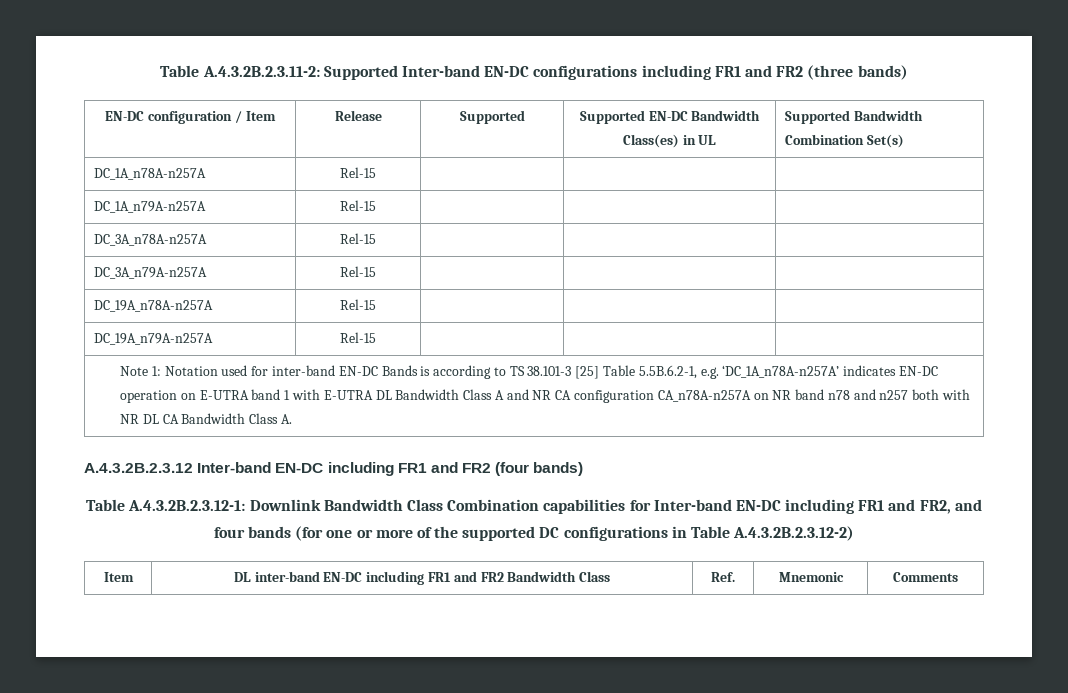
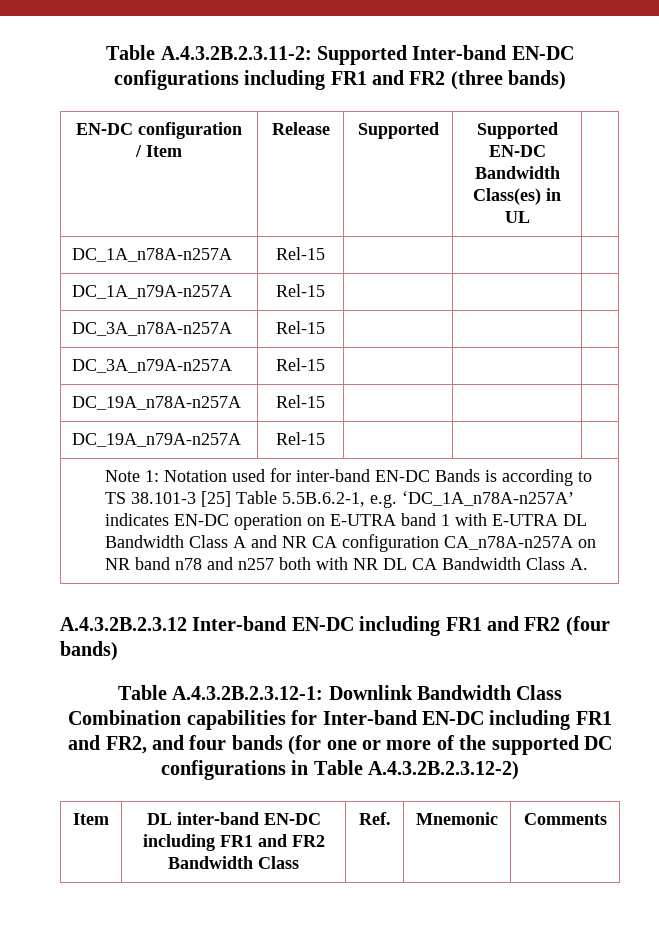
[785,110,924,124] [785,134,905,148] Supported Bandwidth Combination Set(s) -> (530, 217) none

